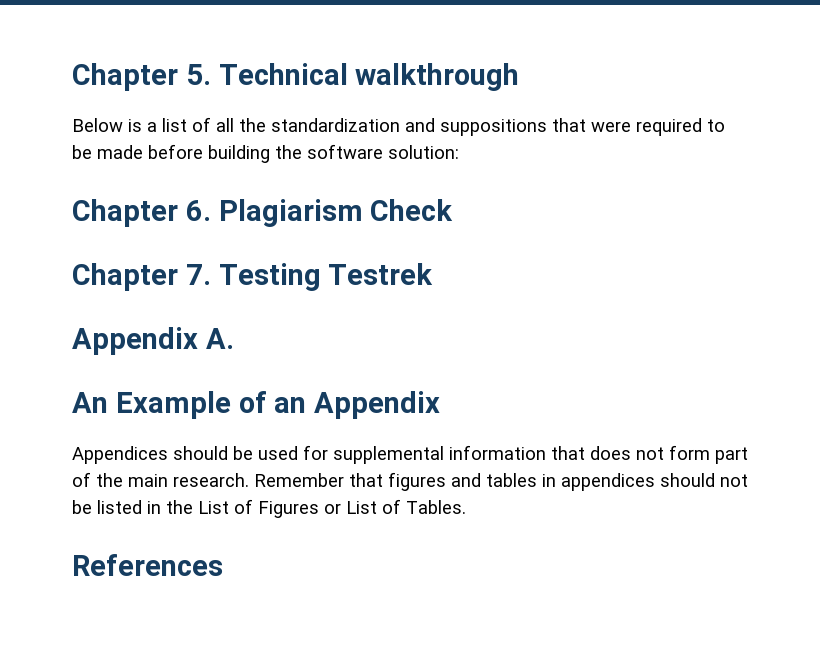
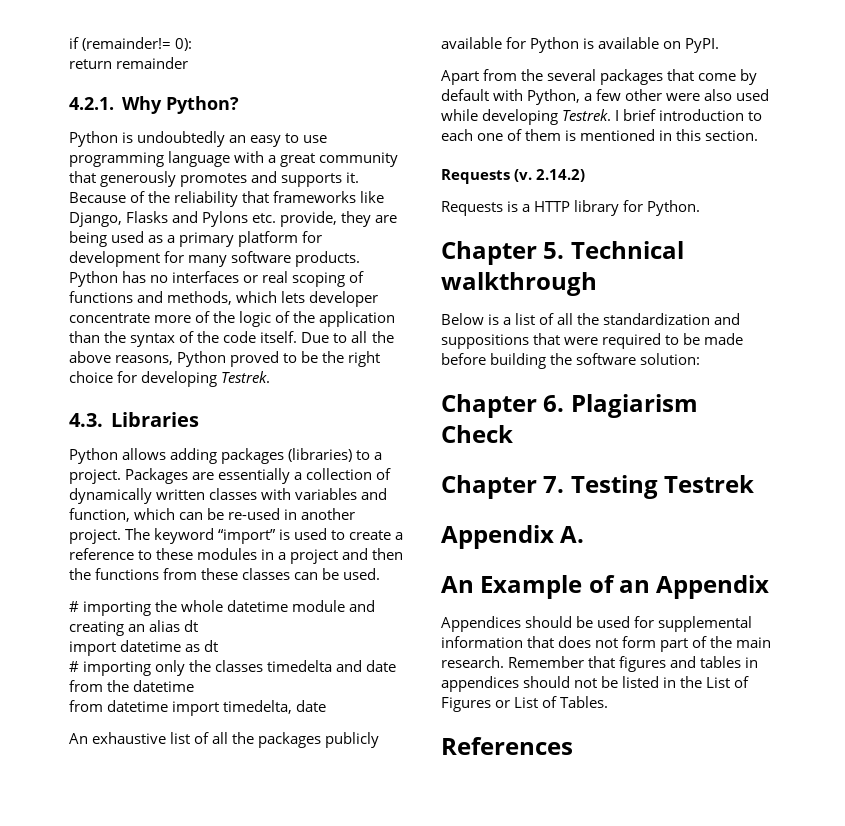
(72, 77) none -> [69,37,193,51] [69,57,189,69] [69,96,239,114] [69,131,328,147] [69,151,399,167] [69,171,360,187] [69,191,385,207] [69,211,398,227] [69,231,323,247] [69,251,361,267] [69,271,365,287] [69,291,379,307] [69,311,396,327] [69,331,394,347] [69,351,381,367] [69,371,271,387] [69,412,199,427] [69,448,383,464] [69,468,392,484] [69,488,388,504] [69,508,356,522] [69,528,404,544] [69,548,404,564] [69,568,381,580] [69,600,376,616] [69,620,199,636] [69,640,219,656] [69,660,397,676] [69,680,195,692] [69,700,327,716] [69,732,380,748] [441,37,720,53] [441,69,758,85] [441,89,770,105] [441,109,763,125] [441,129,759,141] [441,169,586,184] [441,200,701,216] if (remainder!= 0): // return remainder // 4.2.1. Why Python? // Python is undoubtedly an easy to use programming language with a great community that generously promotes and supports it. Because of the reliability that frameworks like Django, Flasks and Pylons etc. provide, they are being used as a primary platform for development for many software products. Python has no interfaces or real scoping of functions and methods, which lets developer concentrate more of the logic of the application than the syntax of the code itself. Due to all the above reasons, Python proved to be the right choice for developing Testrek. // 4.3. Libraries // Python allows adding packages (libraries) to a project. Packages are essentially a collection of dynamically written classes with variables and function, which can be re-used in another project. The keyword “import” is used to create a reference to these modules in a project and then the functions from these classes can be used. // # importing the whole datetime module and creating an alias dt // import datetime as dt // # importing only the classes timedelta and date from the datetime // from datetime import timedelta, date // An exhaustive list of all the packages publicly available for Python is available on PyPI. // Apart from the several packages that come by default with Python, a few other were also used while developing Testrek. I brief introduction to each one of them is mentioned in this section. // Requests (v. 2.14.2) // Requests is a HTTP library for Python. //

